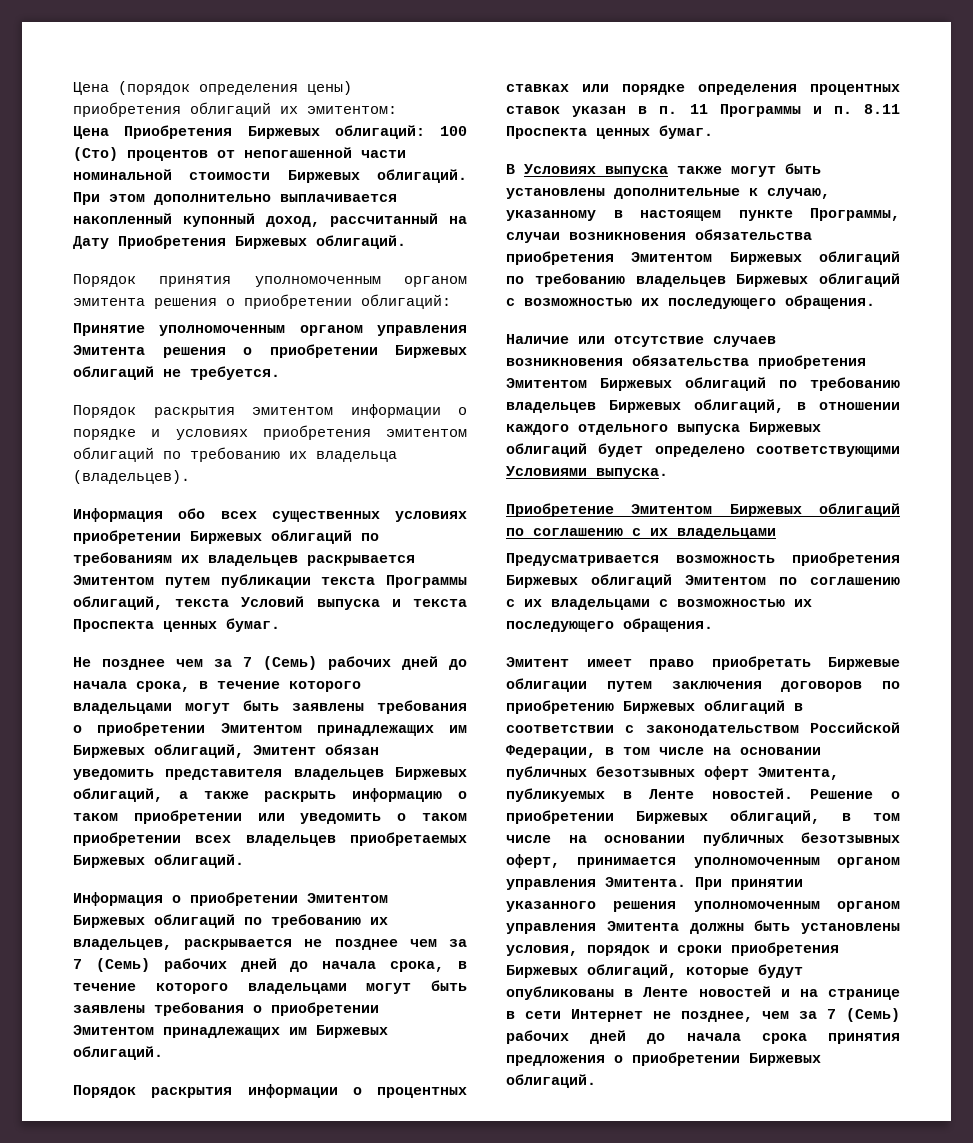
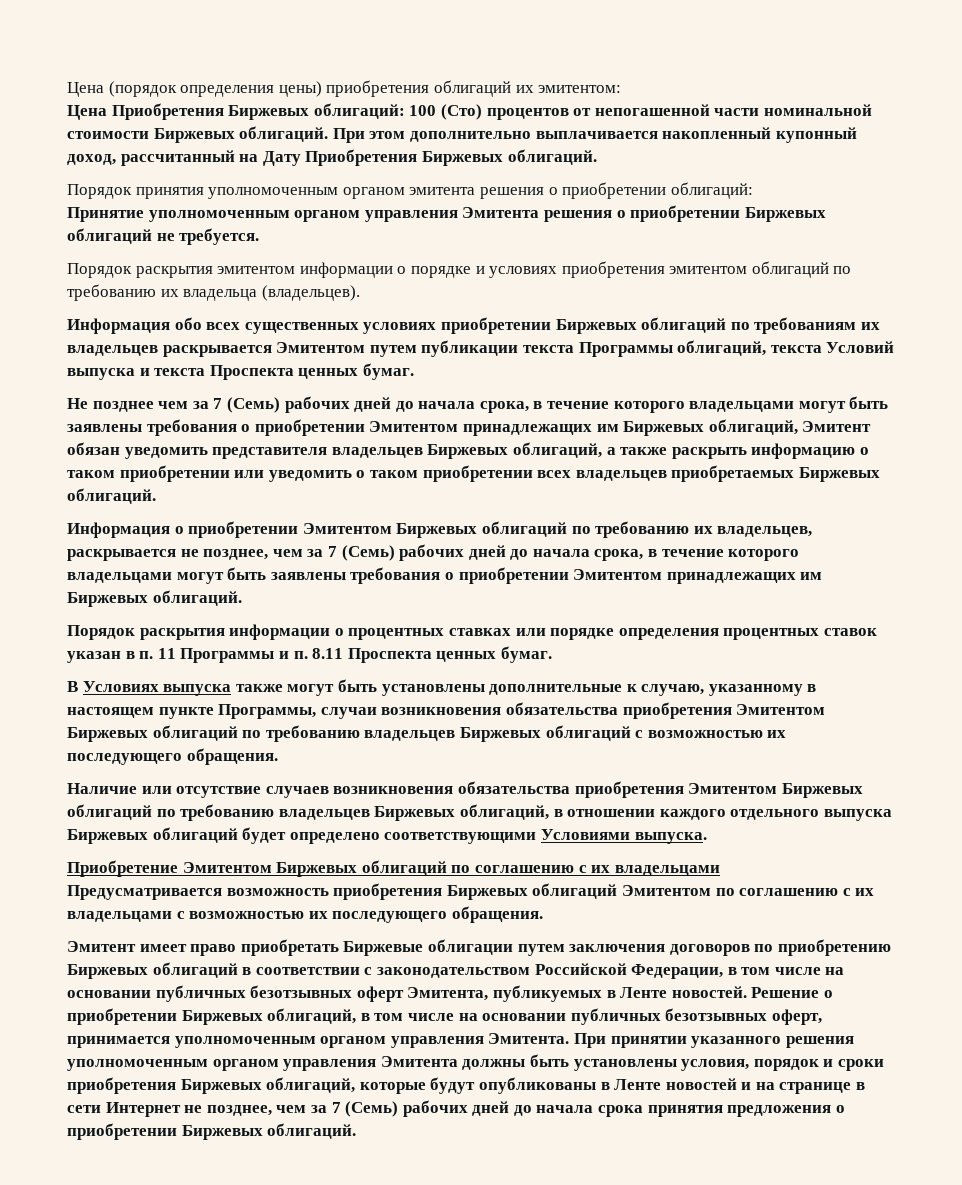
[334,939,398,950] позднее -> [203,549,269,560] позднее,

